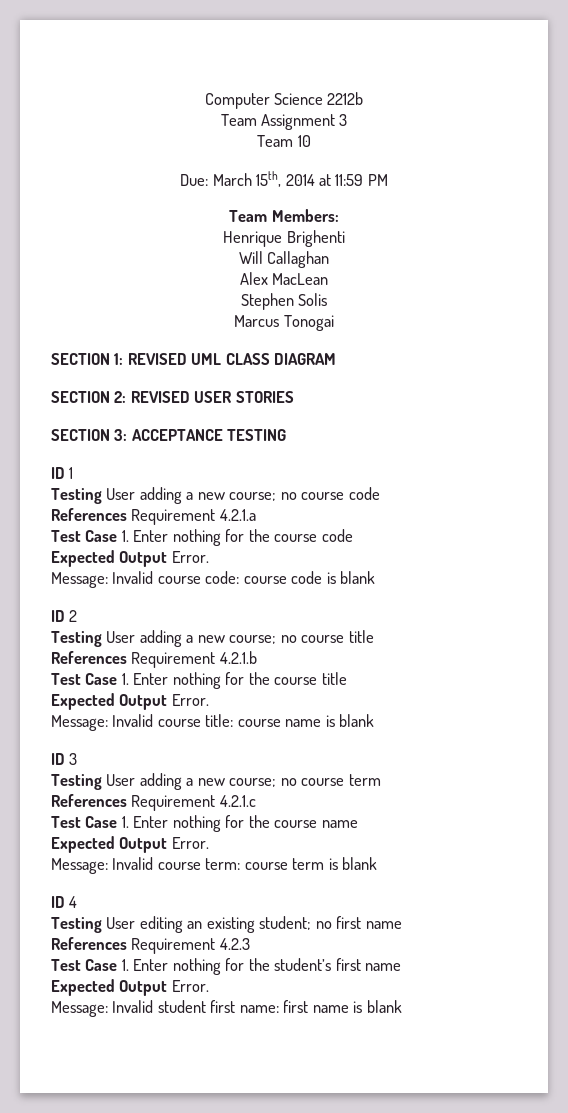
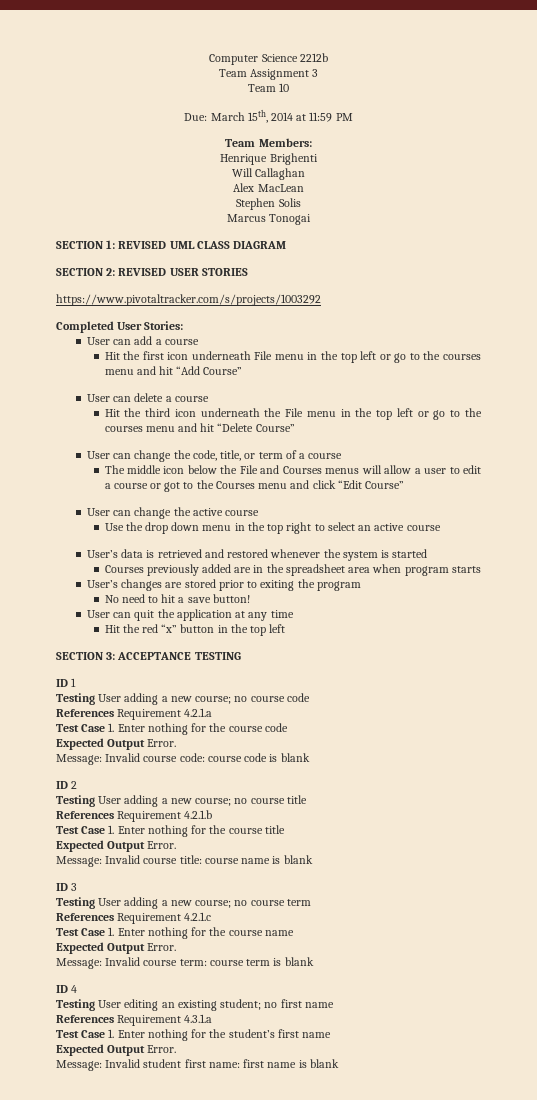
(294, 397) none -> [56,294,321,306] [56,321,184,333] [86,336,199,345] [104,351,481,363] [104,366,243,375] [86,393,209,402] [104,408,482,420] [104,423,295,432] [86,450,343,462] [104,465,482,474] [104,480,405,492] [86,507,260,519] [104,522,441,534] [86,549,428,561] [104,564,481,576] [86,579,361,591] [104,594,250,603] [86,609,294,621] [104,624,286,636] // https://www.pivotaltracker.com/s/projects/1003292 // Completed User Stories: // User can add a course // Hit the first icon underneath File menu in the top left or go to the courses menu and hit “Add Course” // User can delete a course // Hit the third icon underneath the File menu in the top left or go to the courses menu and hit “Delete Course” // User can change the code, title, or term of a course // The middle icon below the File and Courses menus will allow a user to edit a course or got to the Courses menu and click “Edit Course” // User can change the active course // Use the drop down menu in the top right to select an active course // User’s data is retrieved and restored whenever the system is started // Courses previously added are in the spreadsheet area when program starts // User’s changes are stored prior to exiting the program // No need to hit a save button! // User can quit the application at any time // Hit the red “x” button in the top left
[219,938,250,950] 4.2.3 -> [184,1014,213,1023] 4.3.1.a

